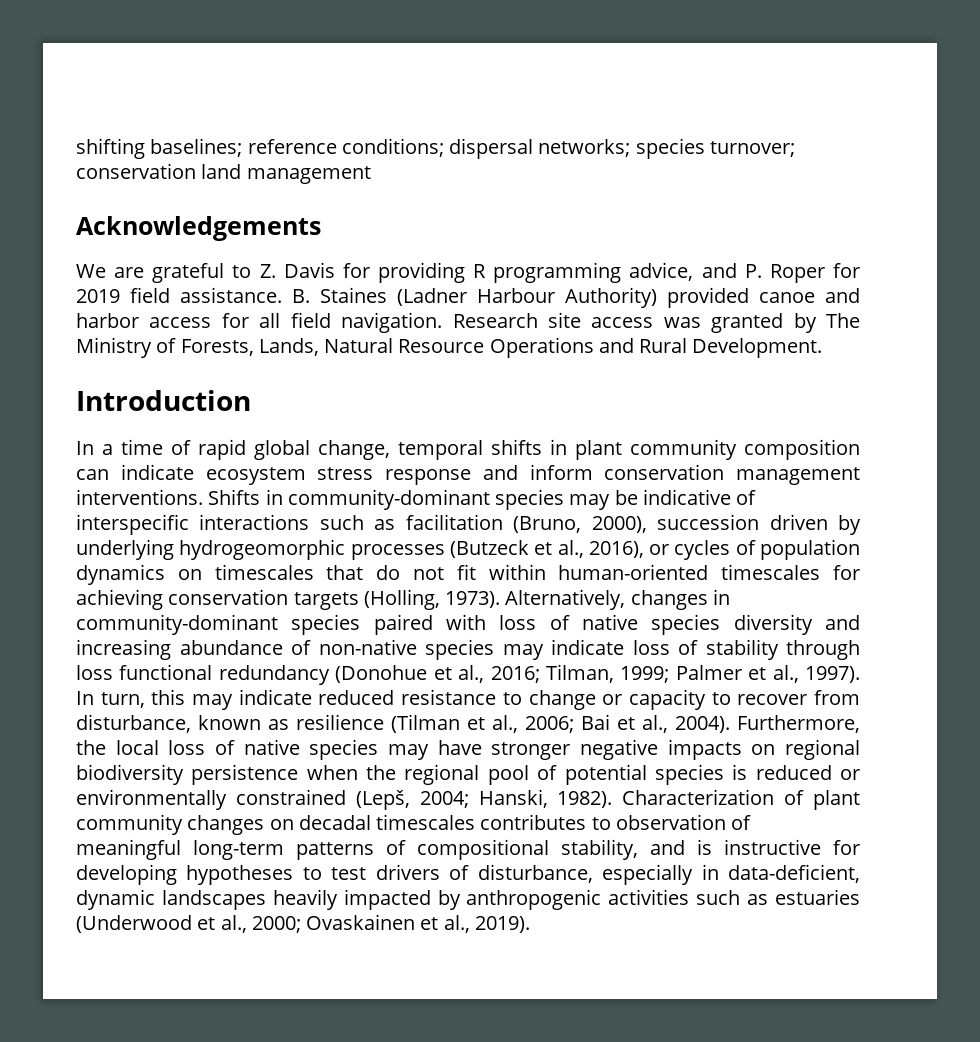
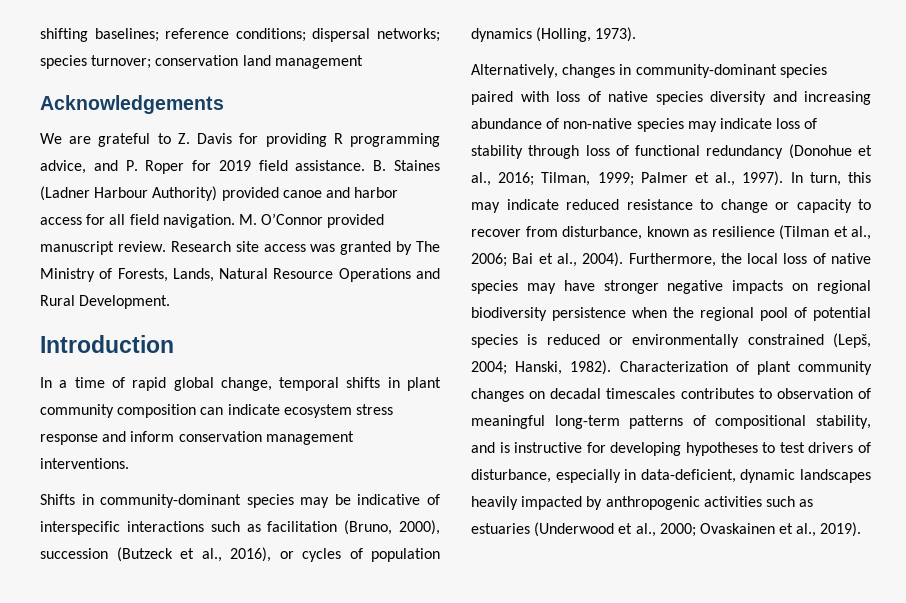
(443, 322) none -> [238,213,385,228] [40,241,166,255] M. O’Connor provided manuscript review.
(203, 497) none -> (129, 463) //
[769,514,862,535] [76,539,445,560] driven by underlying hydrogeomorphic processes -> (108, 553) none
[177,564,860,580] [76,589,359,610] on timescales that do not fit within human-oriented timescales for achieving conservation targets -> (532, 35) none
(501, 599) none -> (637, 34) //
(113, 672) none -> [615,145,629,156] of

